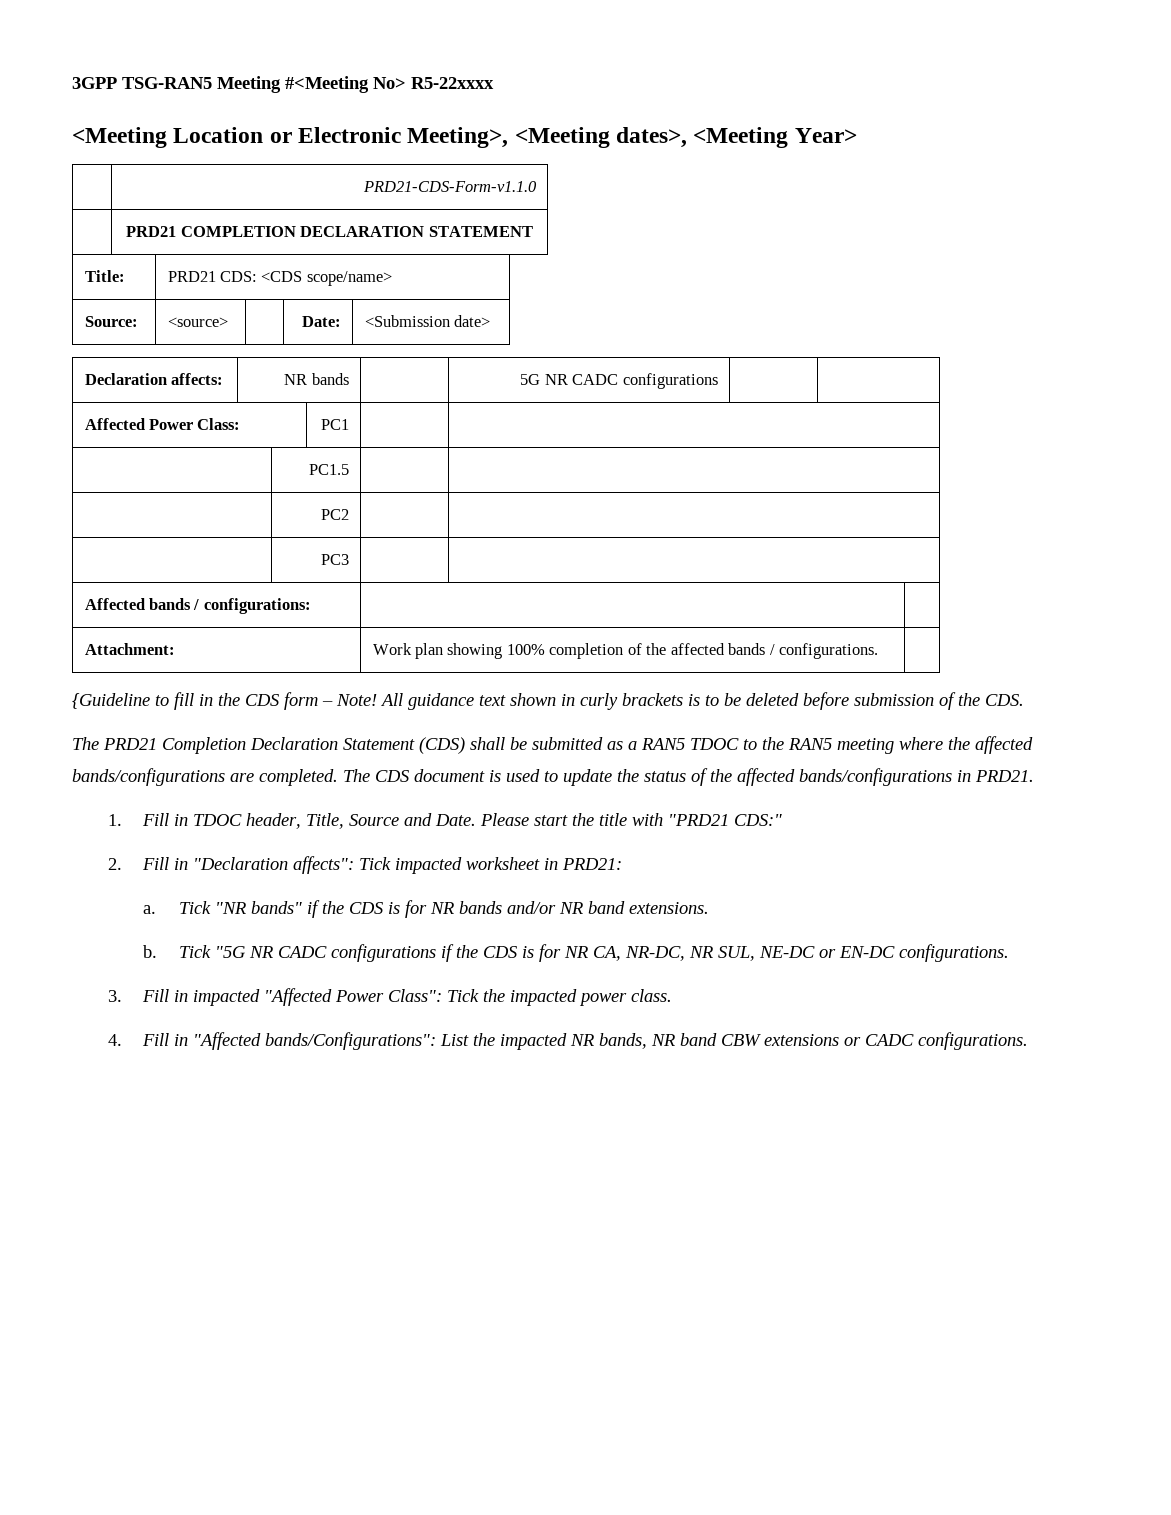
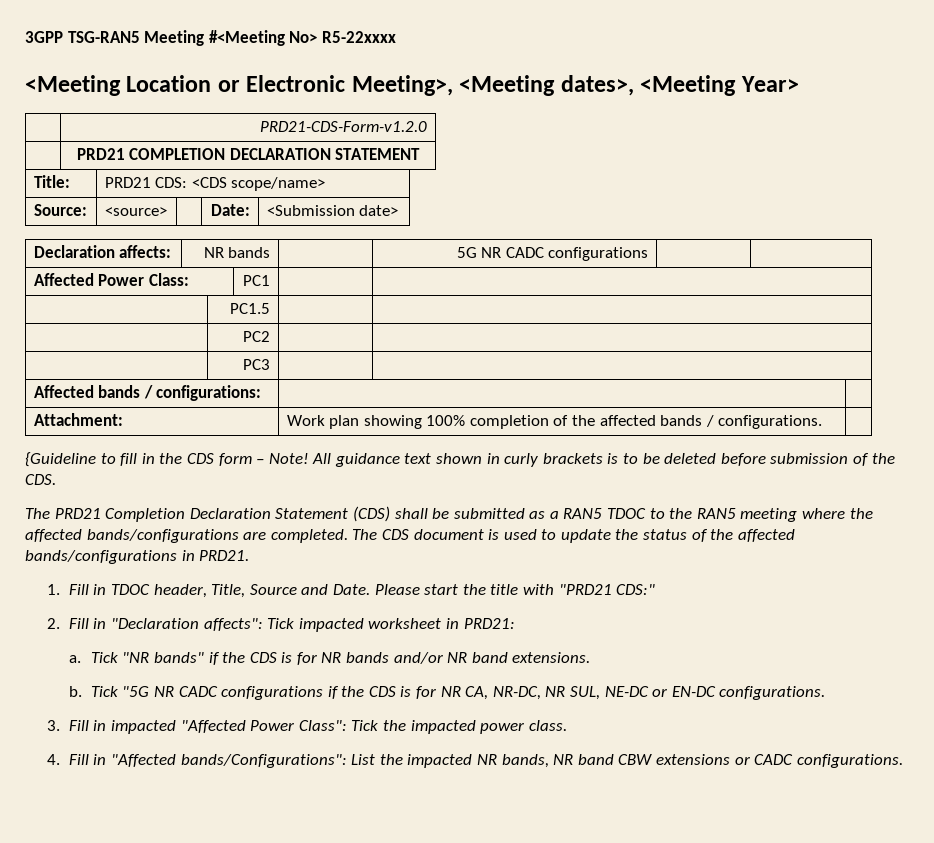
[362,181,537,192] PRD21-CDS-Form-v1.1.0 -> [260,121,428,132] PRD21-CDS-Form-v1.2.0

